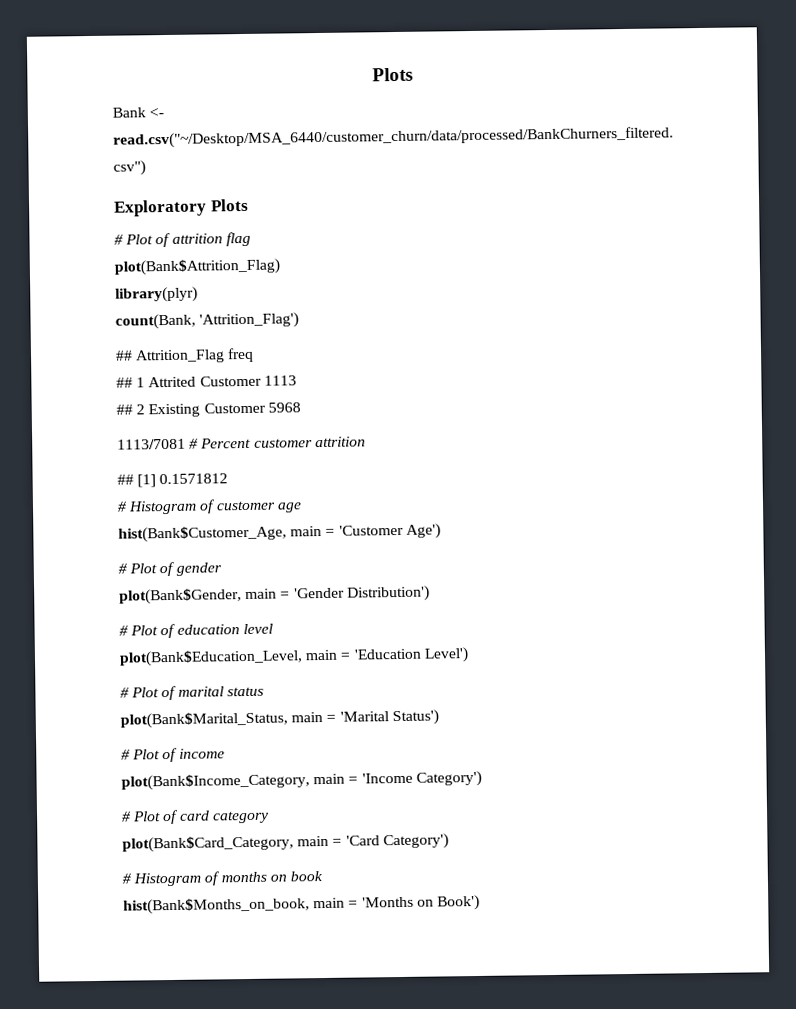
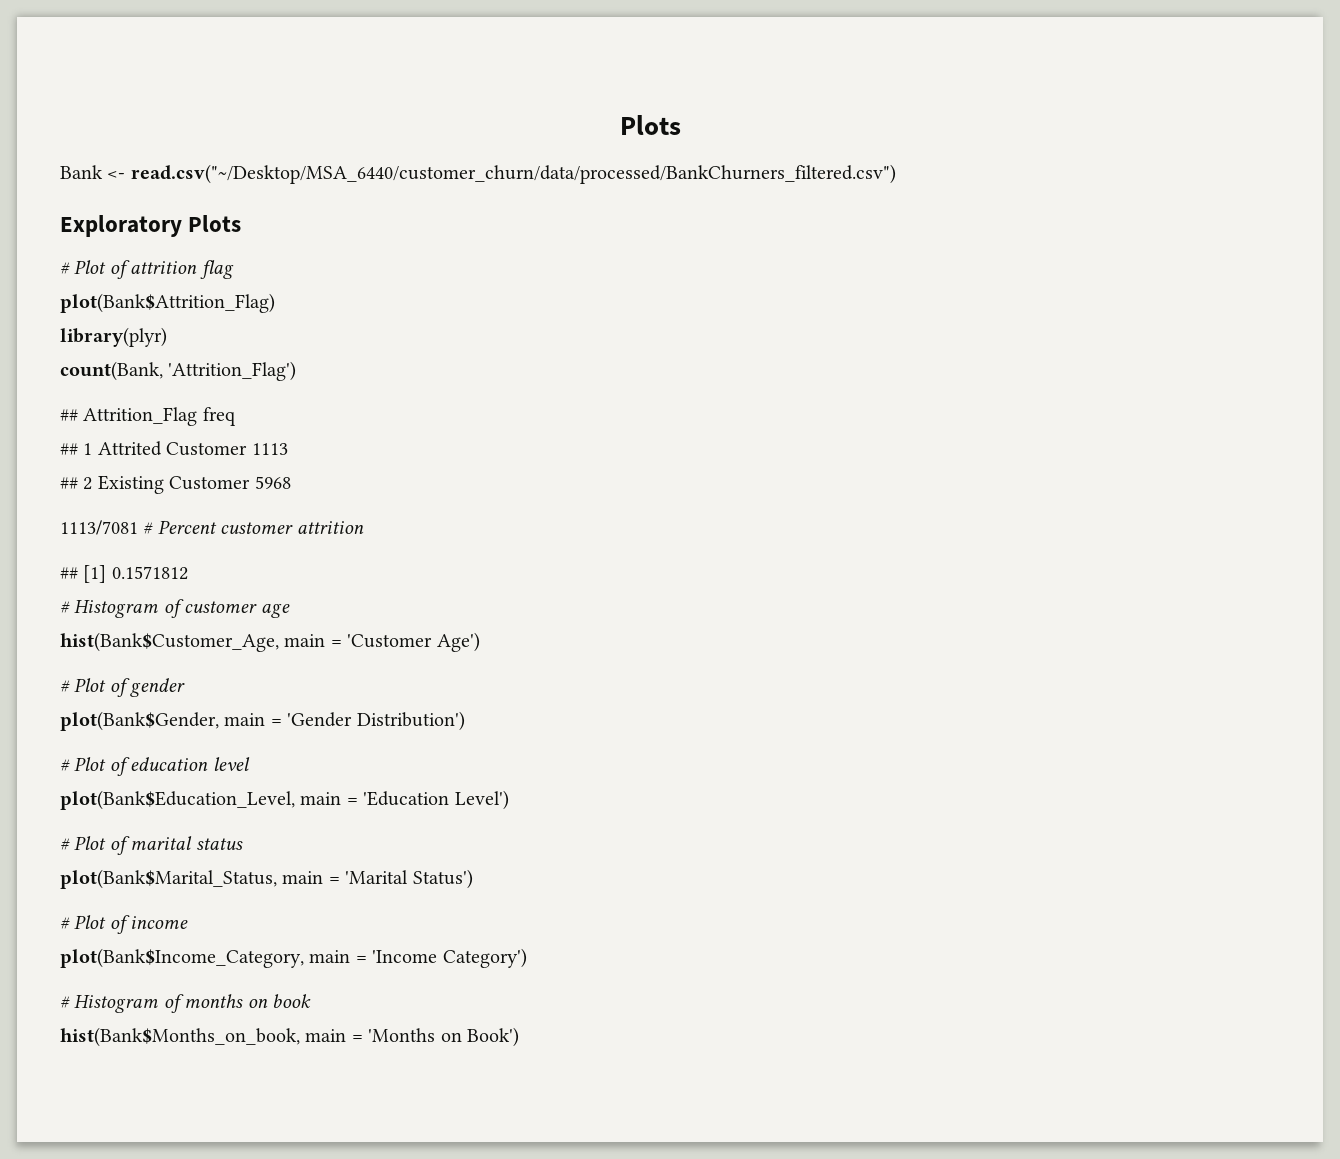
[121,809,269,825] [122,833,449,853] // # Plot of card category // plot(Bank$Card_Category, main = 'Card Category') -> (527, 958) none

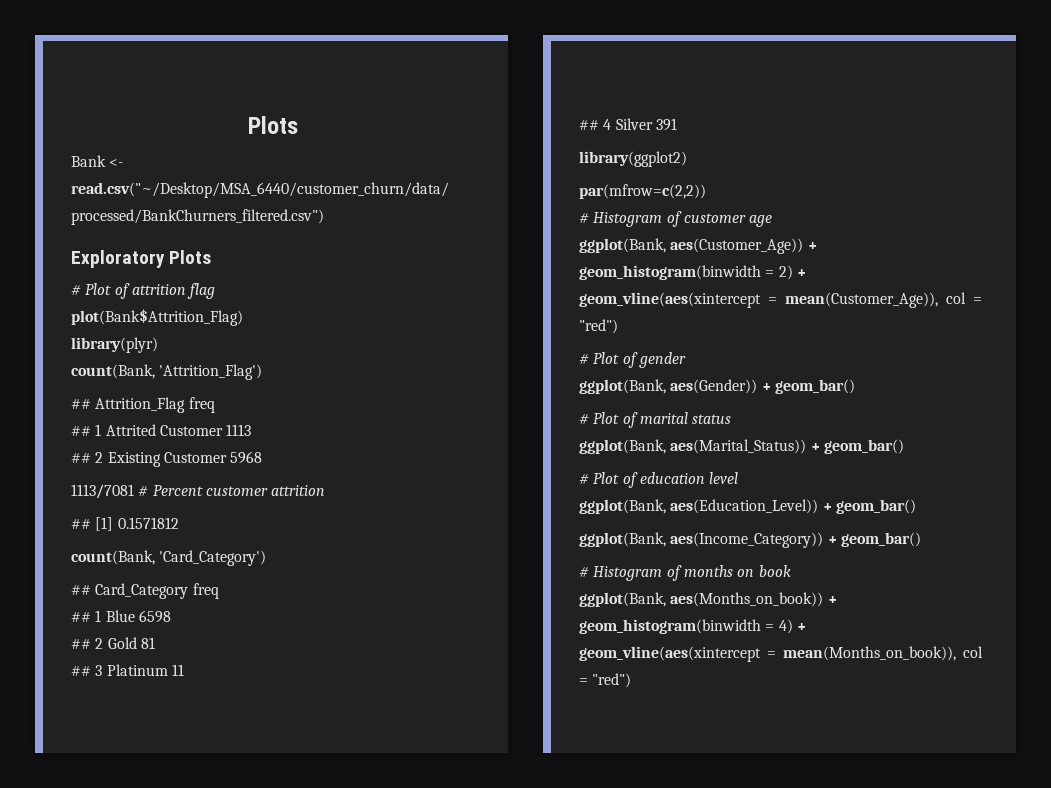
(188, 573) none -> [71,550,267,566] [71,583,219,599] [71,610,171,623] [71,637,155,649] [71,664,184,676] [579,118,677,131] [579,151,687,167] [579,184,706,199] // count(Bank, 'Card_Category') // ## Card_Category freq // ## 1 Blue 6598 // ## 2 Gold 81 // ## 3 Platinum 11 // ## 4 Silver 391 // library(ggplot2) // par(mfrow=c(2,2))
[60,632,480,652] [60,678,186,697] [60,711,465,731] hist(Bank$Customer_Age, main = 'Customer Age') // # Plot of gender // plot(Bank$Gender, main = 'Gender Distribution') -> [579,238,817,254] [579,265,806,280] [579,292,982,308] [579,319,618,334] [579,352,686,368] [579,379,855,394] [579,412,732,428] [579,439,904,454] ggplot(Bank, aes(Customer_Age)) + geom_histogram(binwidth = 2) + geom_vline(aes(xintercept = mean(Customer_Age)), col = "red") // # Plot of gender // ggplot(Bank, aes(Gender)) + geom_bar() // # Plot of marital status // ggplot(Bank, aes(Marital_Status)) + geom_bar()
[60,790,509,810] [60,836,243,855] [60,869,473,889] [60,915,189,934] [60,948,527,968] plot(Bank$Education_Level, main = 'Education Level') // # Plot of marital status // plot(Bank$Marital_Status, main = 'Marital Status') // # Plot of income // plot(Bank$Income_Category, main = 'Income Category') -> [579,499,916,514] [579,532,921,548] ggplot(Bank, aes(Education_Level)) + geom_bar() // ggplot(Bank, aes(Income_Category)) + geom_bar()
[60,1027,519,1047] hist(Bank$Months_on_book, main = 'Months on Book') -> [579,592,837,607] [579,619,806,634] [579,646,983,662] [579,673,632,688] ggplot(Bank, aes(Months_on_book)) + geom_histogram(binwidth = 4) + geom_vline(aes(xintercept = mean(Months_on_book)), col = "red")

